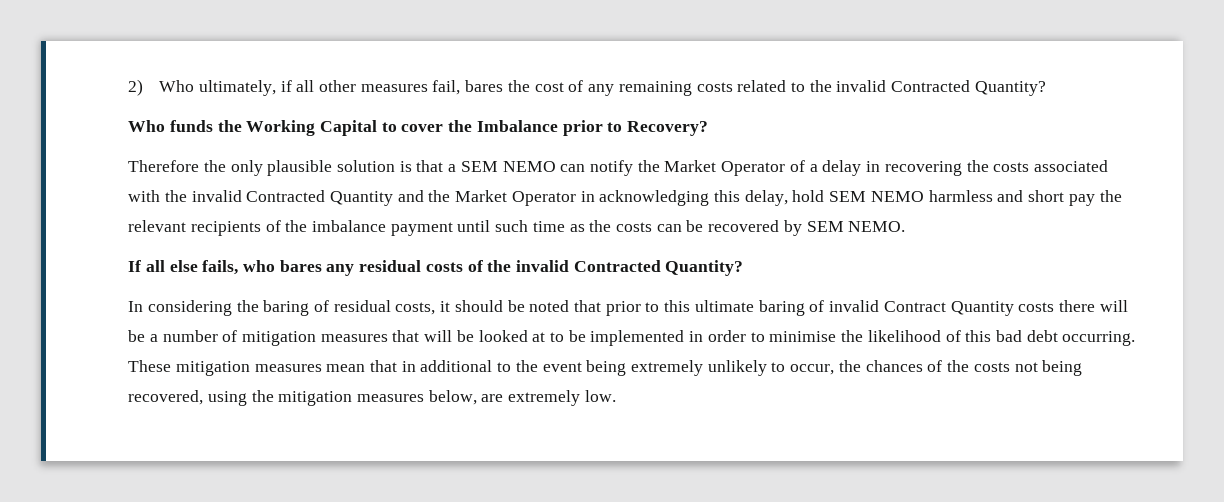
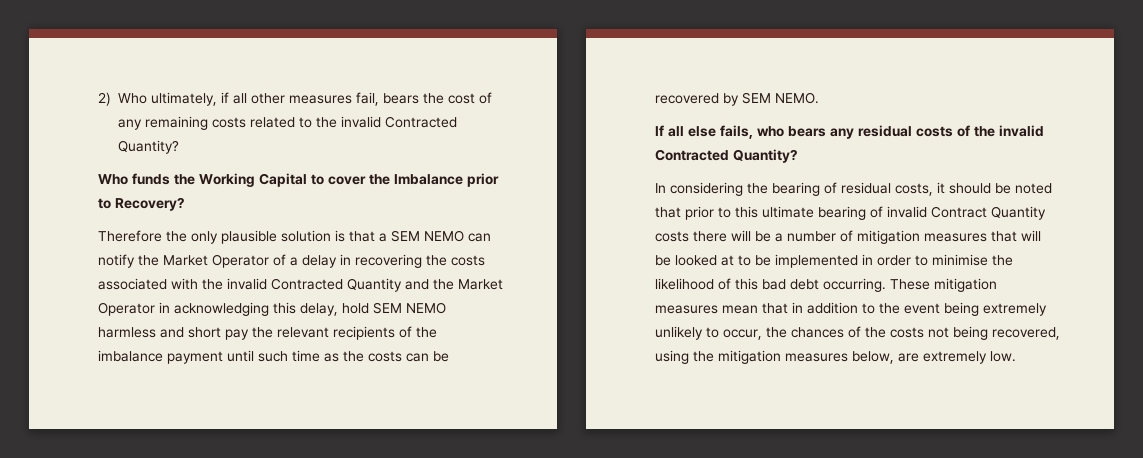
[465,80,504,92] bares -> [383,93,420,104] bears
[279,260,322,272] bares -> [788,126,827,137] bears
[263,300,310,316] baring -> [772,182,821,196] bearing
[758,300,805,316] baring -> [818,206,867,220] bearing
[420,360,493,372] additional -> [807,302,859,314] addition

